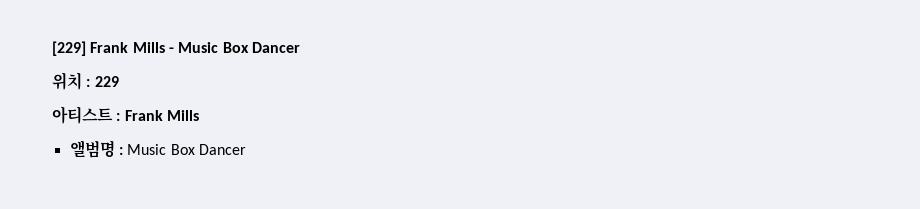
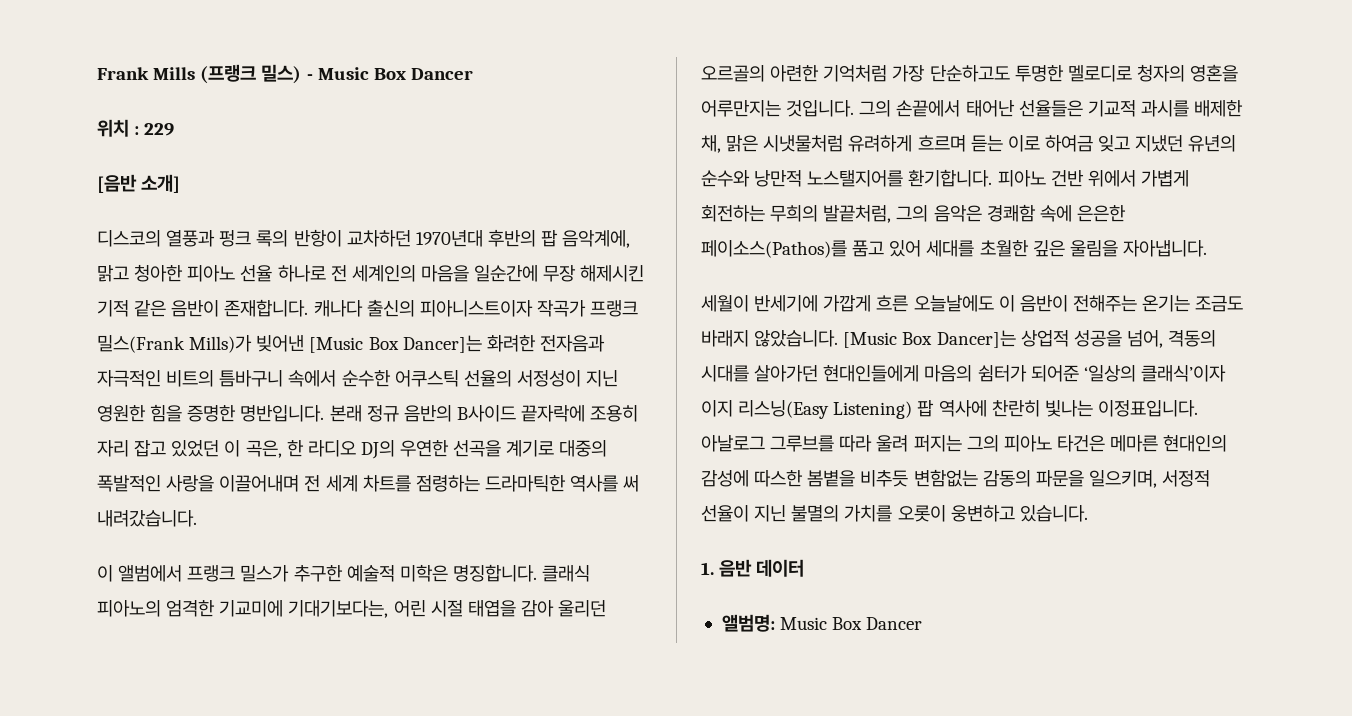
[52,41,165,56] [229] Frank Mills -> [97,64,302,84] Frank Mills (프랭크 밀스)
[52,106,199,124] [69,140,123,158] 아티스트 : Frank Mills // 앨범명 : -> [97,174,181,193] [97,229,631,248] [97,264,645,282] [97,299,639,317] [97,335,605,353] [97,370,619,387] [97,404,639,422] [97,440,608,459] [97,475,640,492] [97,510,197,527] [97,564,591,582] [97,600,607,618] [701,64,1239,82] [701,100,1244,117] [701,135,1237,153] [701,169,1189,187] [701,204,1126,223] [701,240,1207,258] [701,295,1244,312] [701,330,1217,348] [701,365,1226,382] [701,400,1198,419] [701,435,1228,452] [701,469,1211,488] [701,505,1088,522] [701,559,805,577] [721,614,775,632] [음반 소개] // 디스코의 열풍과 펑크 록의 반항이 교차하던 1970년대 후반의 팝 음악계에, 맑고 청아한 피아노 선율 하나로 전 세계인의 마음을 일순간에 무장 해제시킨 기적 같은 음반이 존재합니다. 캐나다 출신의 피아니스트이자 작곡가 프랭크 밀스(Frank Mills)가 빚어낸 [Music Box Dancer]는 화려한 전자음과 자극적인 비트의 틈바구니 속에서 순수한 어쿠스틱 선율의 서정성이 지닌 영원한 힘을 증명한 명반입니다. 본래 정규 음반의 B사이드 끝자락에 조용히 자리 잡고 있었던 이 곡은, 한 라디오 DJ의 우연한 선곡을 계기로 대중의 폭발적인 사랑을 이끌어내며 전 세계 차트를 점령하는 드라마틱한 역사를 써 내려갔습니다. // 이 앨범에서 프랭크 밀스가 추구한 예술적 미학은 명징합니다. 클래식 피아노의 엄격한 기교미에 기대기보다는, 어린 시절 태엽을 감아 울리던 오르골의 아련한 기억처럼 가장 단순하고도 투명한 멜로디로 청자의 영혼을 어루만지는 것입니다. 그의 손끝에서 태어난 선율들은 기교적 과시를 배제한 채, 맑은 시냇물처럼 유려하게 흐르며 듣는 이로 하여금 잊고 지냈던 유년의 순수와 낭만적 노스탤지어를 환기합니다. 피아노 건반 위에서 가볍게 회전하는 무희의 발끝처럼, 그의 음악은 경쾌함 속에 은은한 페이소스(Pathos)를 품고 있어 세대를 초월한 깊은 울림을 자아냅니다. // 세월이 반세기에 가깝게 흐른 오늘날에도 이 음반이 전해주는 온기는 조금도 바래지 않았습니다. [Music Box Dancer]는 상업적 성공을 넘어, 격동의 시대를 살아가던 현대인들에게 마음의 쉼터가 되어준 ‘일상의 클래식’이자 이지 리스닝(Easy Listening) 팝 역사에 찬란히 빛나는 이정표입니다. 아날로그 그루브를 따라 울려 퍼지는 그의 피아노 타건은 메마른 현대인의 감성에 따스한 봄볕을 비추듯 변함없는 감동의 파문을 일으키며, 서정적 선율이 지닌 불멸의 가치를 오롯이 웅변하고 있습니다. // 1. 음반 데이터 // 앨범명:

